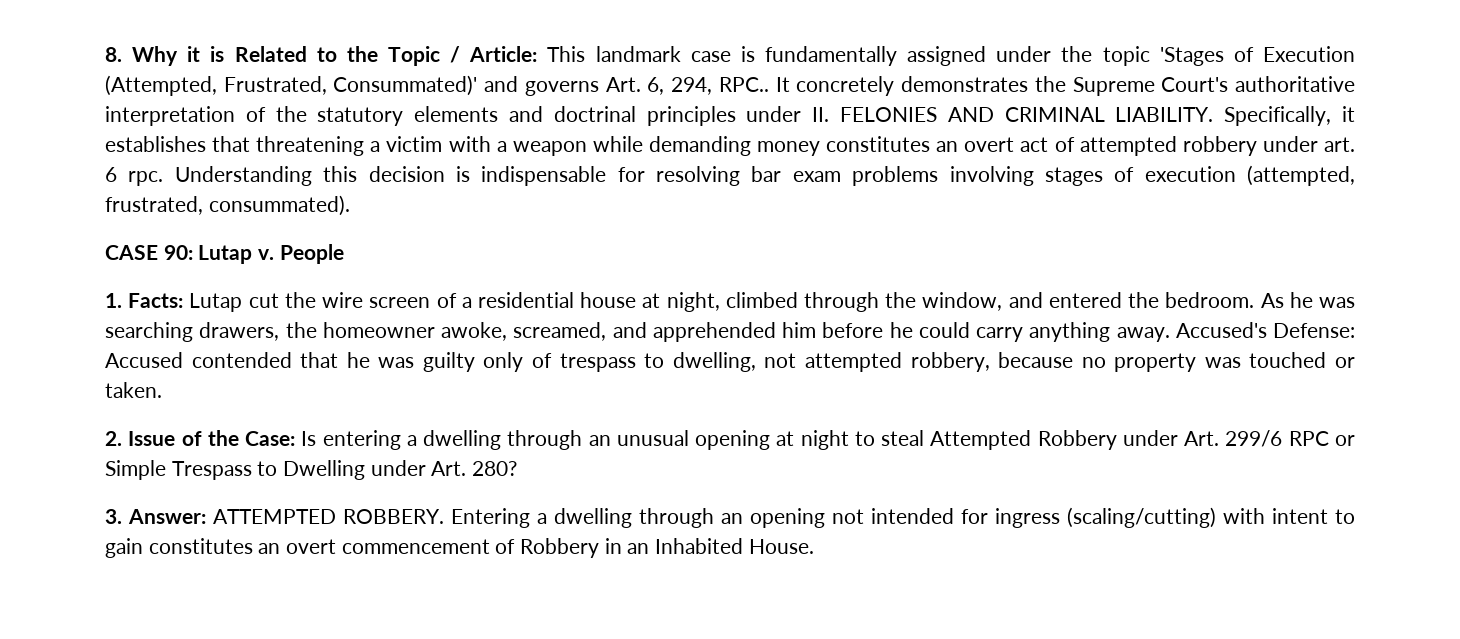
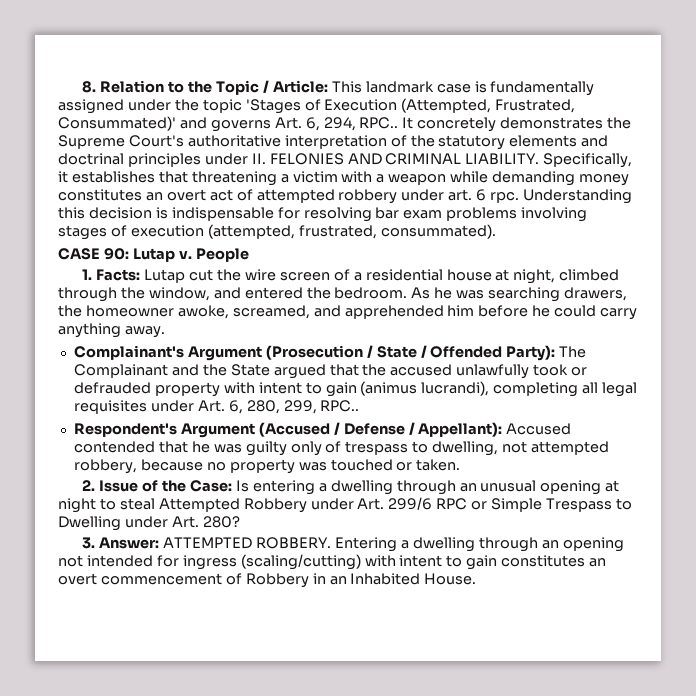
[132,46,307,66] Why it is Related -> [100,80,165,93] Relation
[1175,322,1355,338] Accused's Defense: -> [73,345,587,361] [73,364,588,379] [73,381,638,397] [73,400,360,414] [73,422,503,438] // Complainant's Argument (Prosecution / State / Offended Party): The Complainant and the State argued that the accused unlawfully took or defrauded property with intent to gain (animus lucrandi), completing all legal requisites under Art. 6, 280, 299, RPC.. // Respondent's Argument (Accused / Defense / Appellant):

